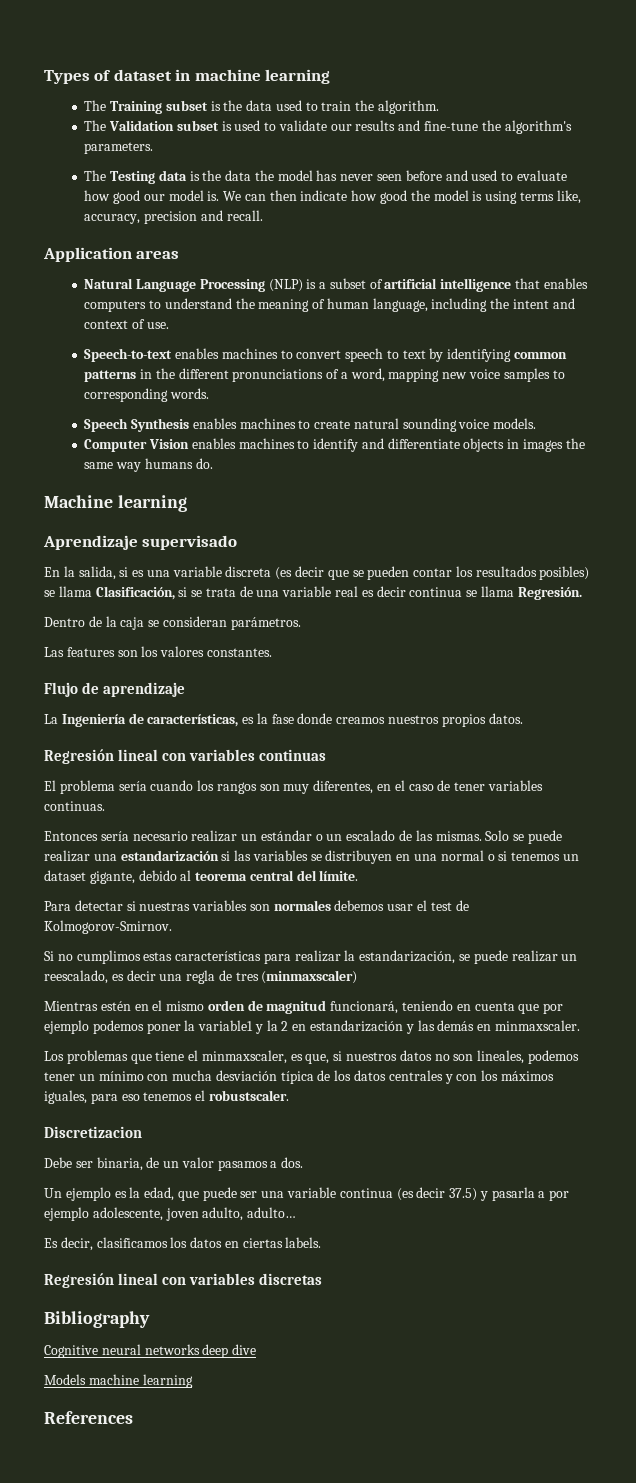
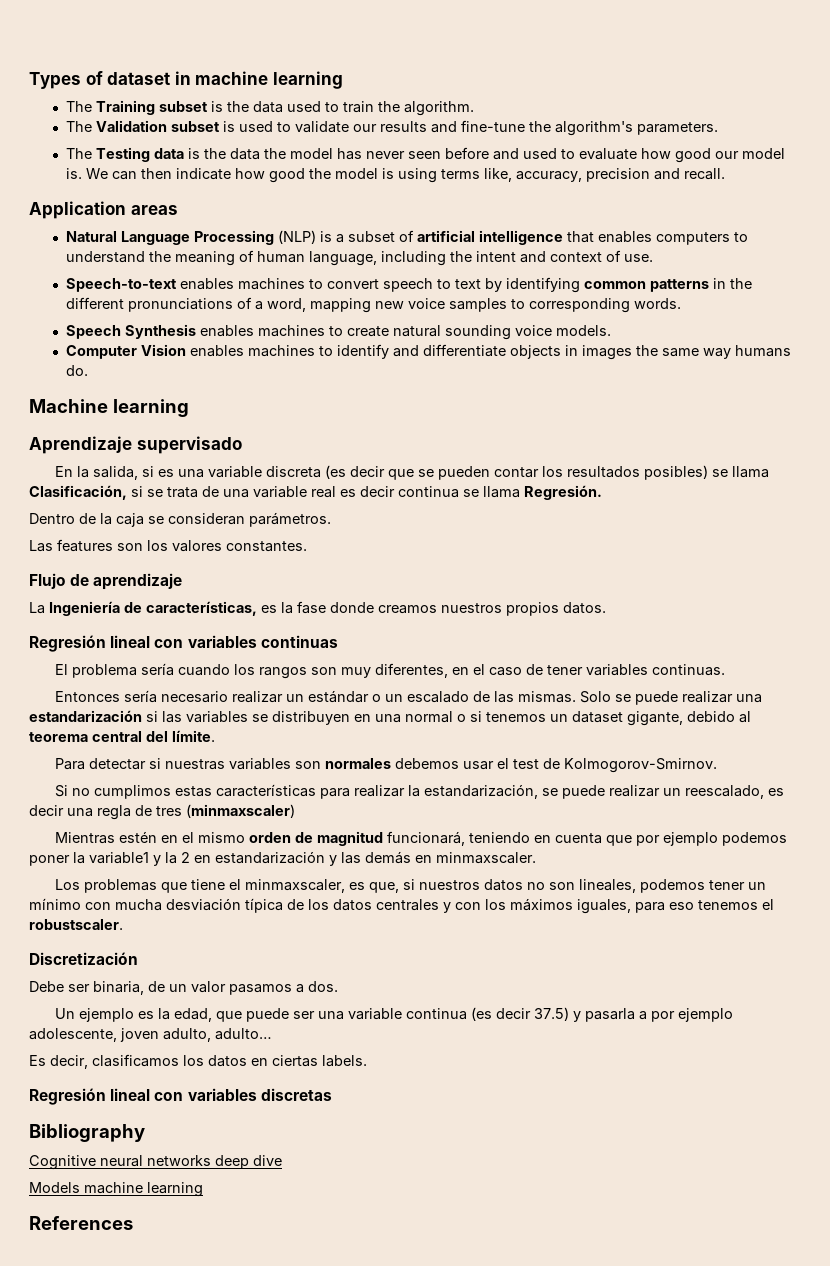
[44,1126,142,1138] Discretizacion -> [29,952,138,965] Discretización

